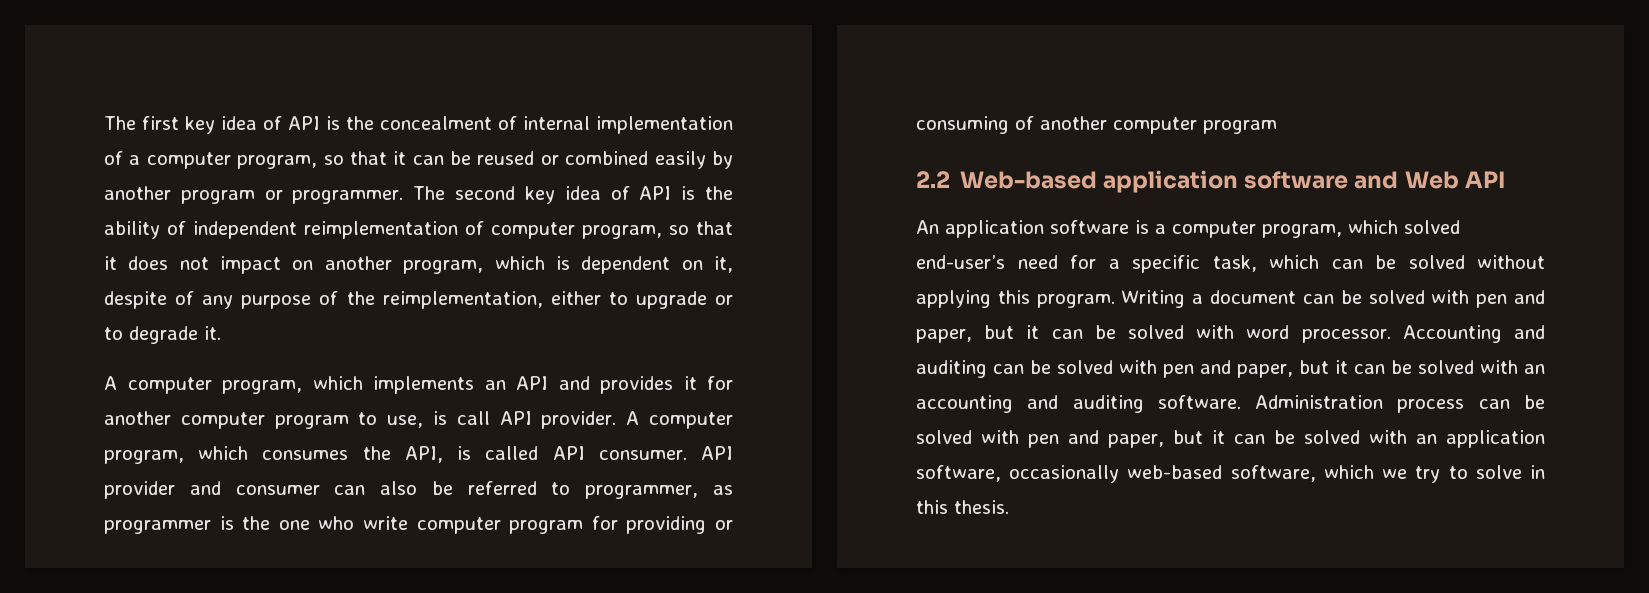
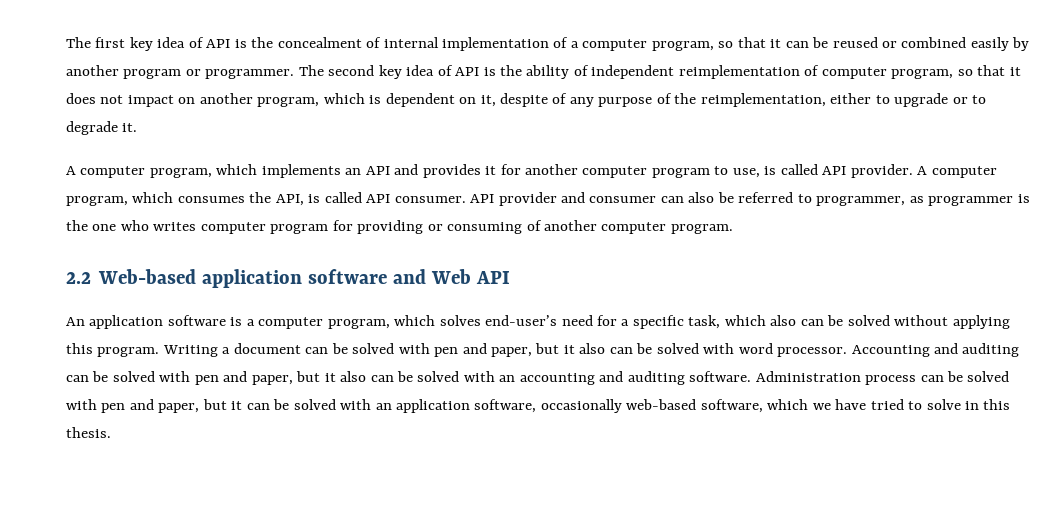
[456,411,490,425] call -> [780,164,818,175] called
[363,516,408,530] write -> [153,222,197,231] writes
[1203,120,1277,134] program -> [670,224,733,234] program.
[1404,220,1460,234] solved -> [439,315,481,326] solves
(1319, 262) none -> [770,315,797,326] also
(1040, 332) none -> [579,343,606,354] also
(1348, 367) none -> [340,371,367,382] also
[1415,466,1441,483] try -> [835,399,904,410] have tried

